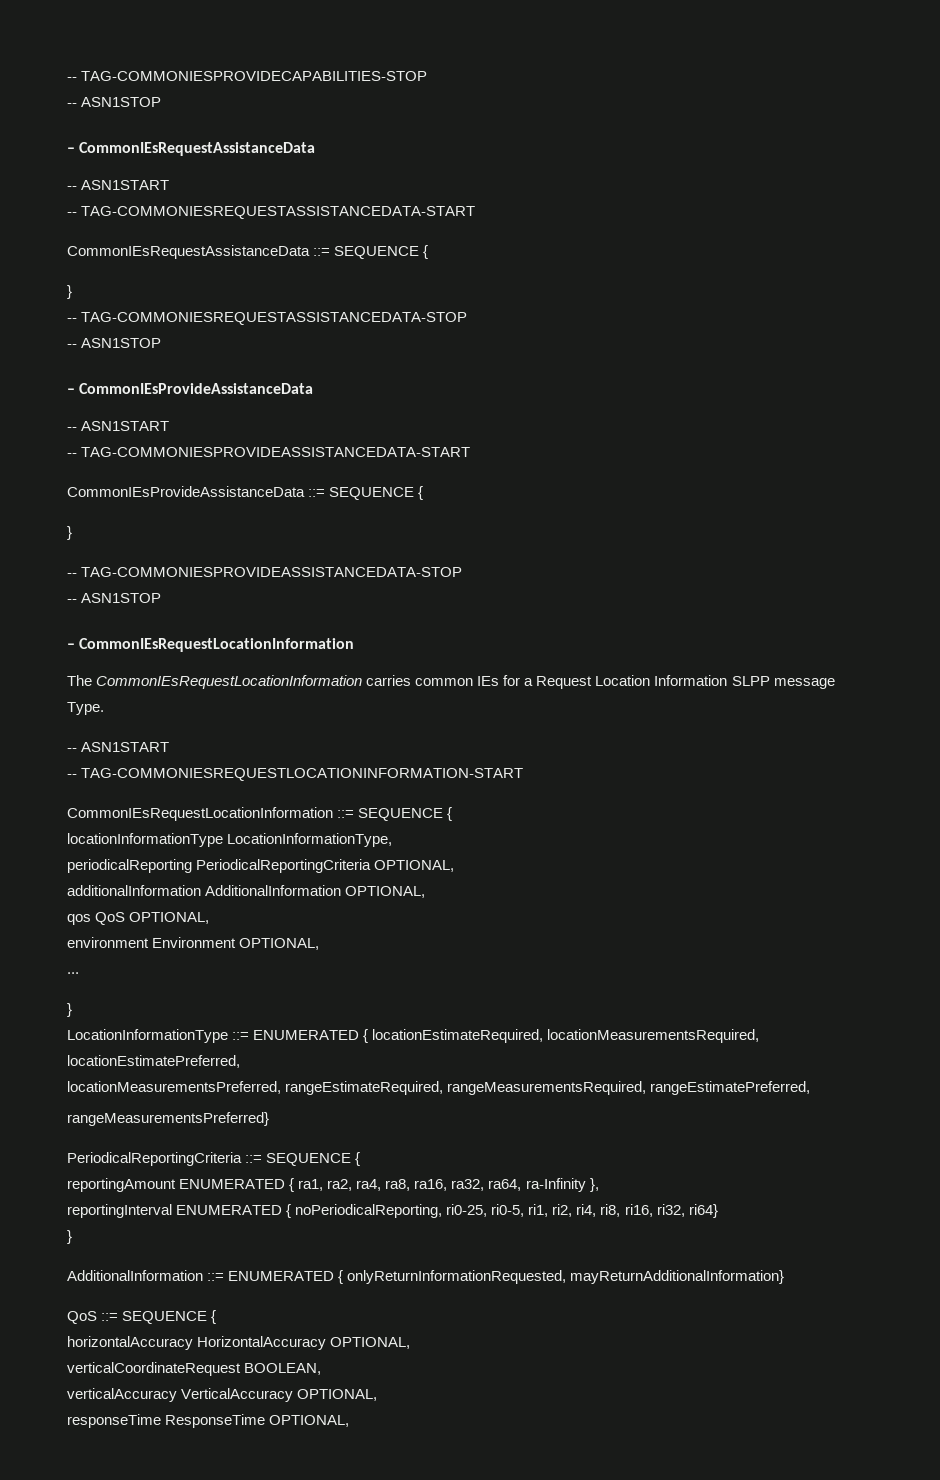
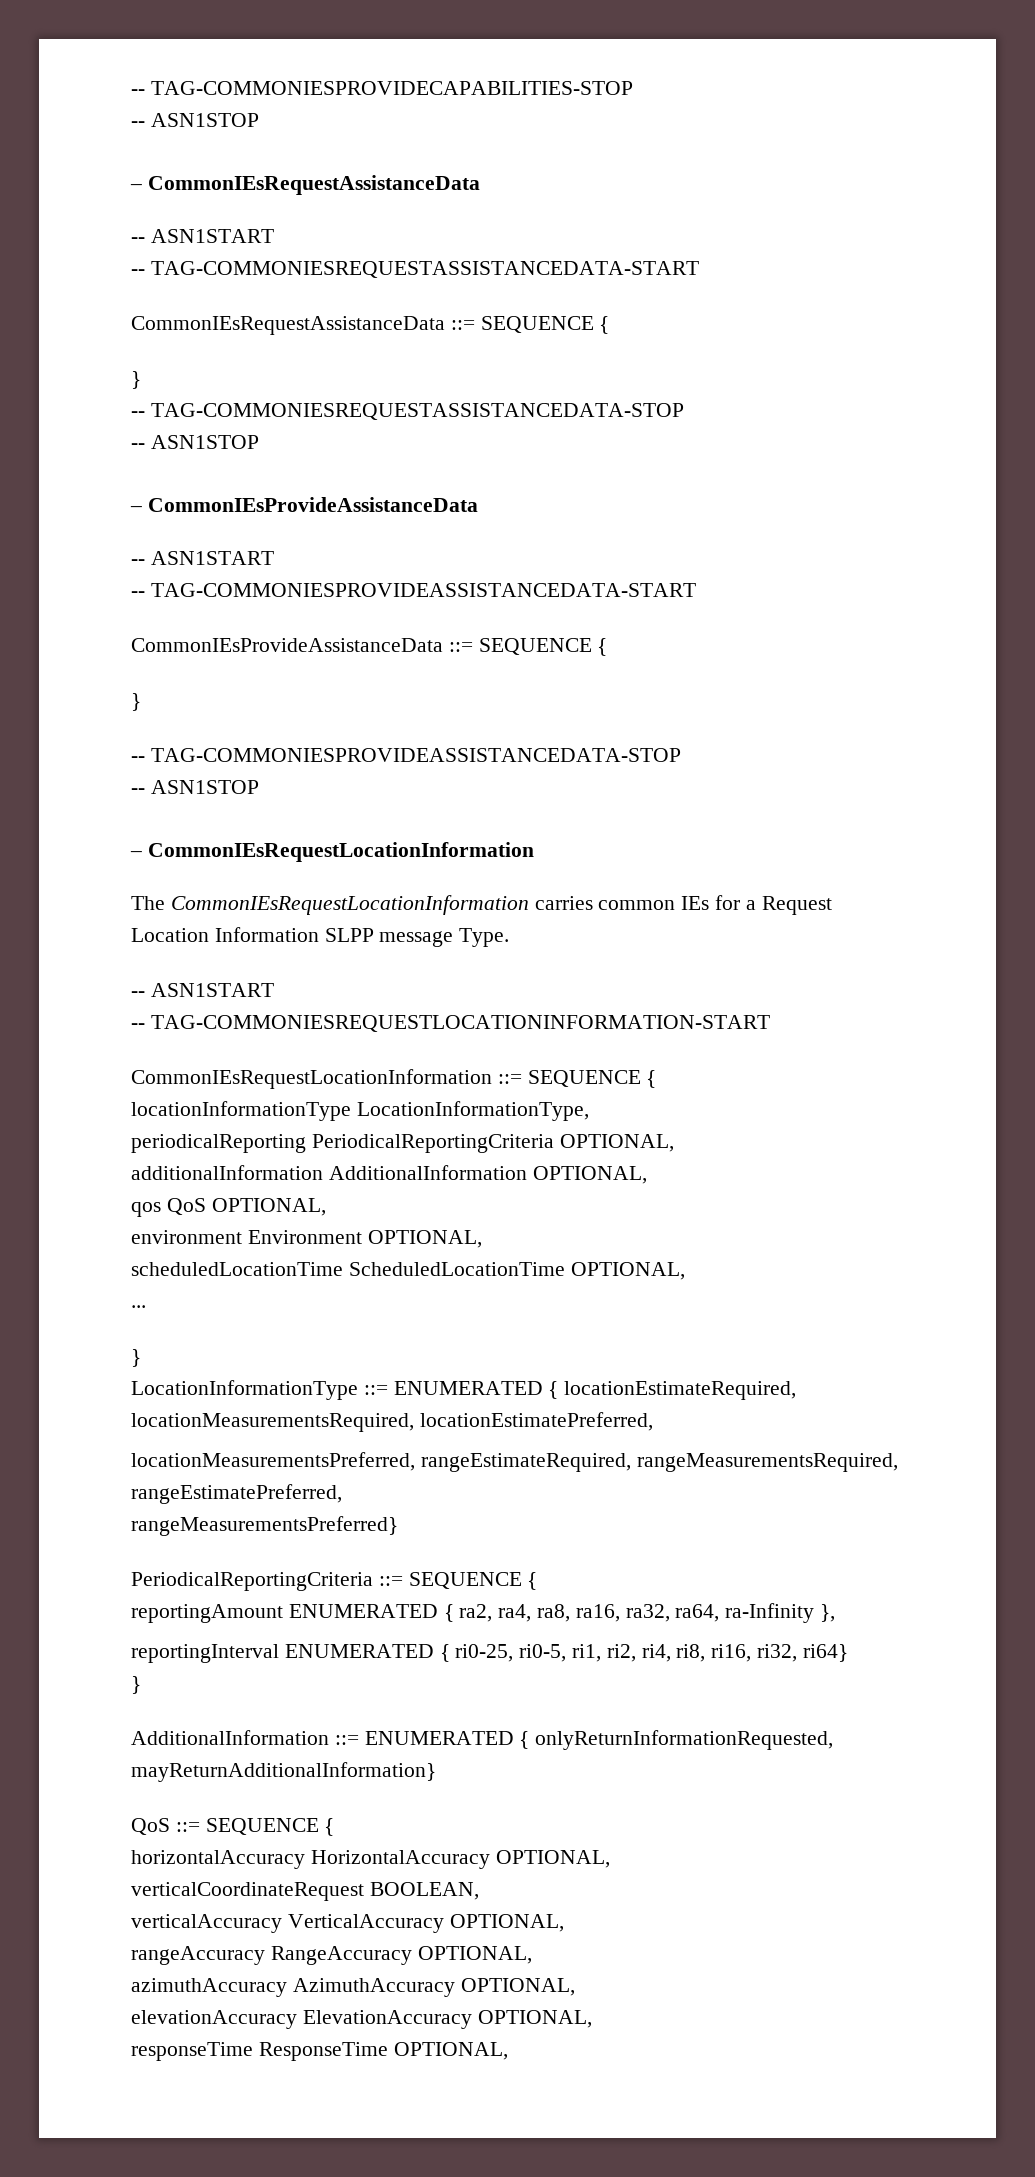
(320, 944) none -> [131,1262,685,1280] // scheduledLocationTime ScheduledLocationTime OPTIONAL,
[298,1179,324,1191] ra1, -> (454, 1613) none
[295,1204,443,1218] noPeriodicalReporting, -> (450, 1653) none
(378, 1395) none -> [131,1946,532,1965] [131,1978,575,1997] [131,2010,592,2029] // rangeAccuracy RangeAccuracy OPTIONAL, // azimuthAccuracy AzimuthAccuracy OPTIONAL, // elevationAccuracy ElevationAccuracy OPTIONAL,

